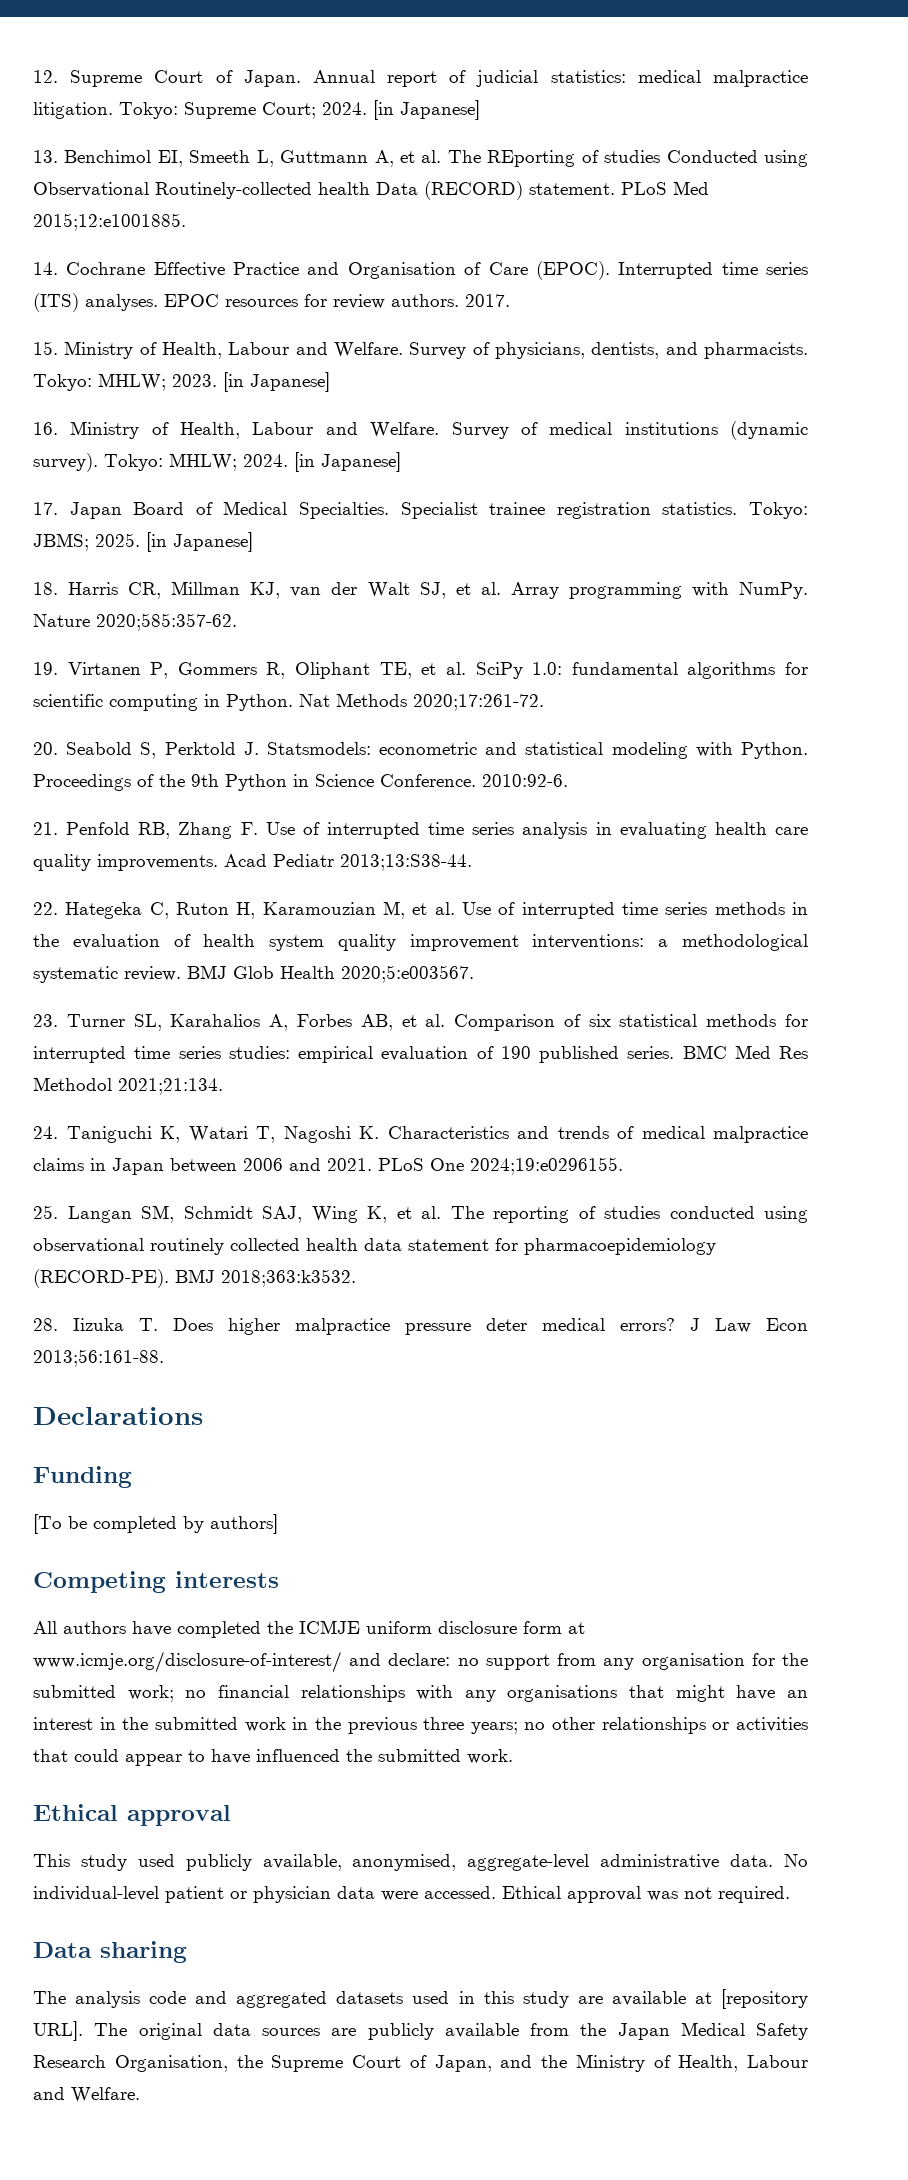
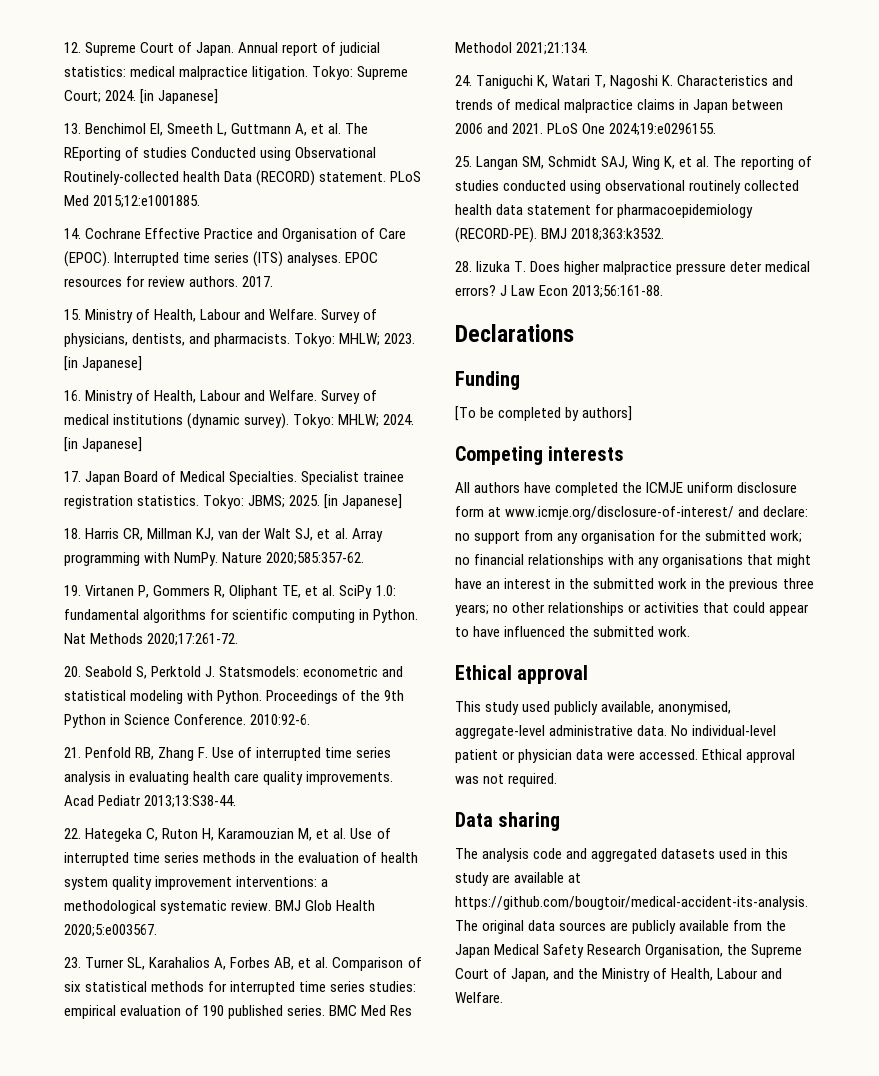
[721,1989,809,2009] [33,2021,83,2041] [repository URL]. -> [455,896,808,910] https://github.com/bougtoir/medical-accident-its-analysis.

